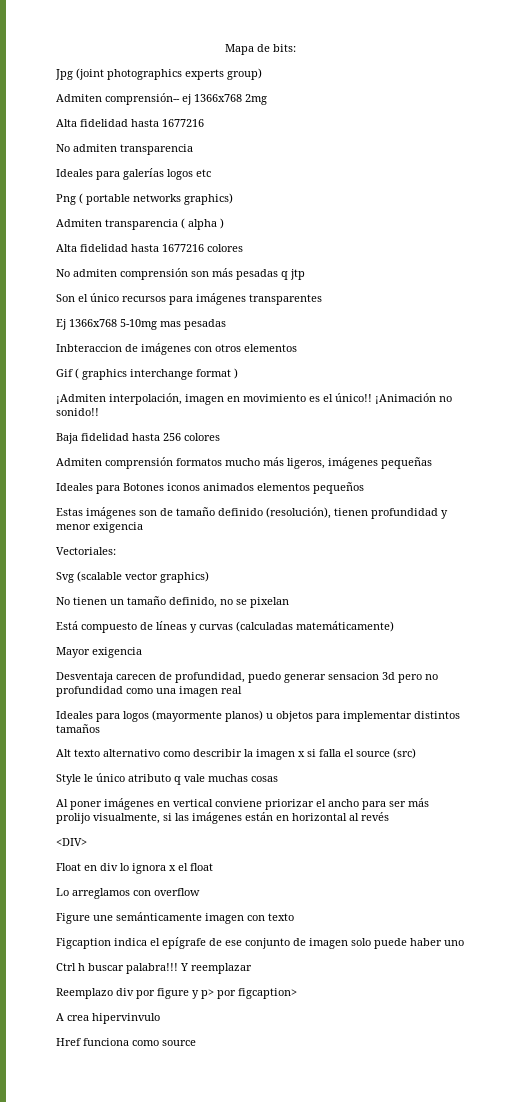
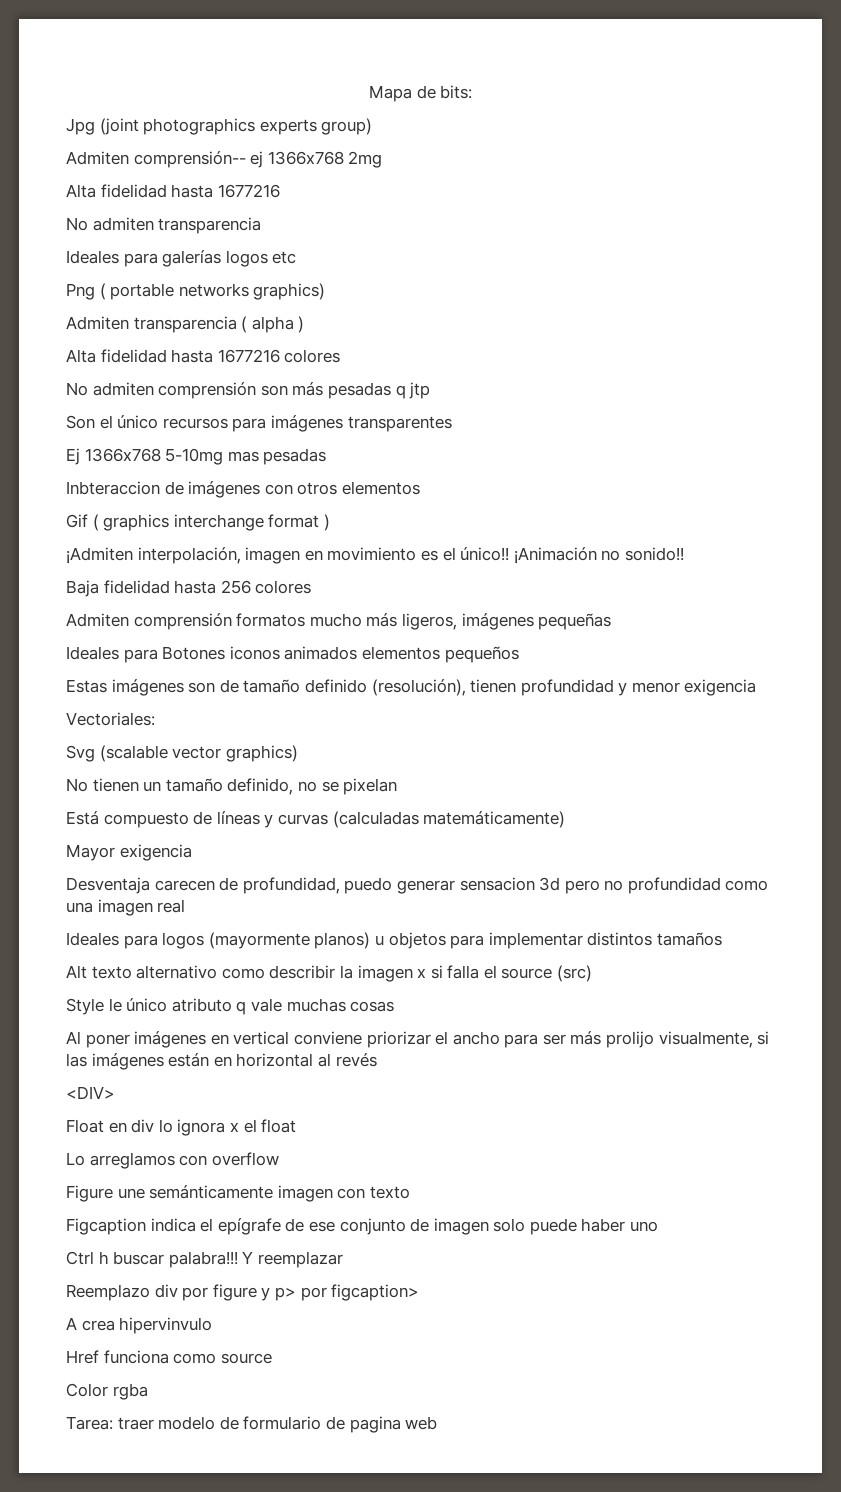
(196, 1043) none -> [66,1383,148,1400] [66,1416,438,1433] // Color rgba // Tarea: traer modelo de formulario de pagina web

